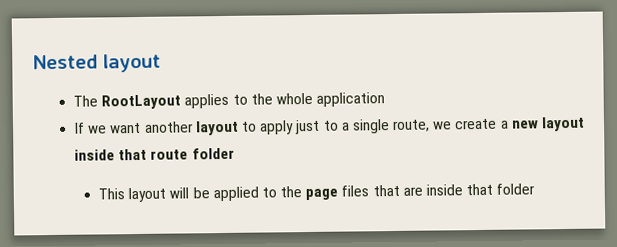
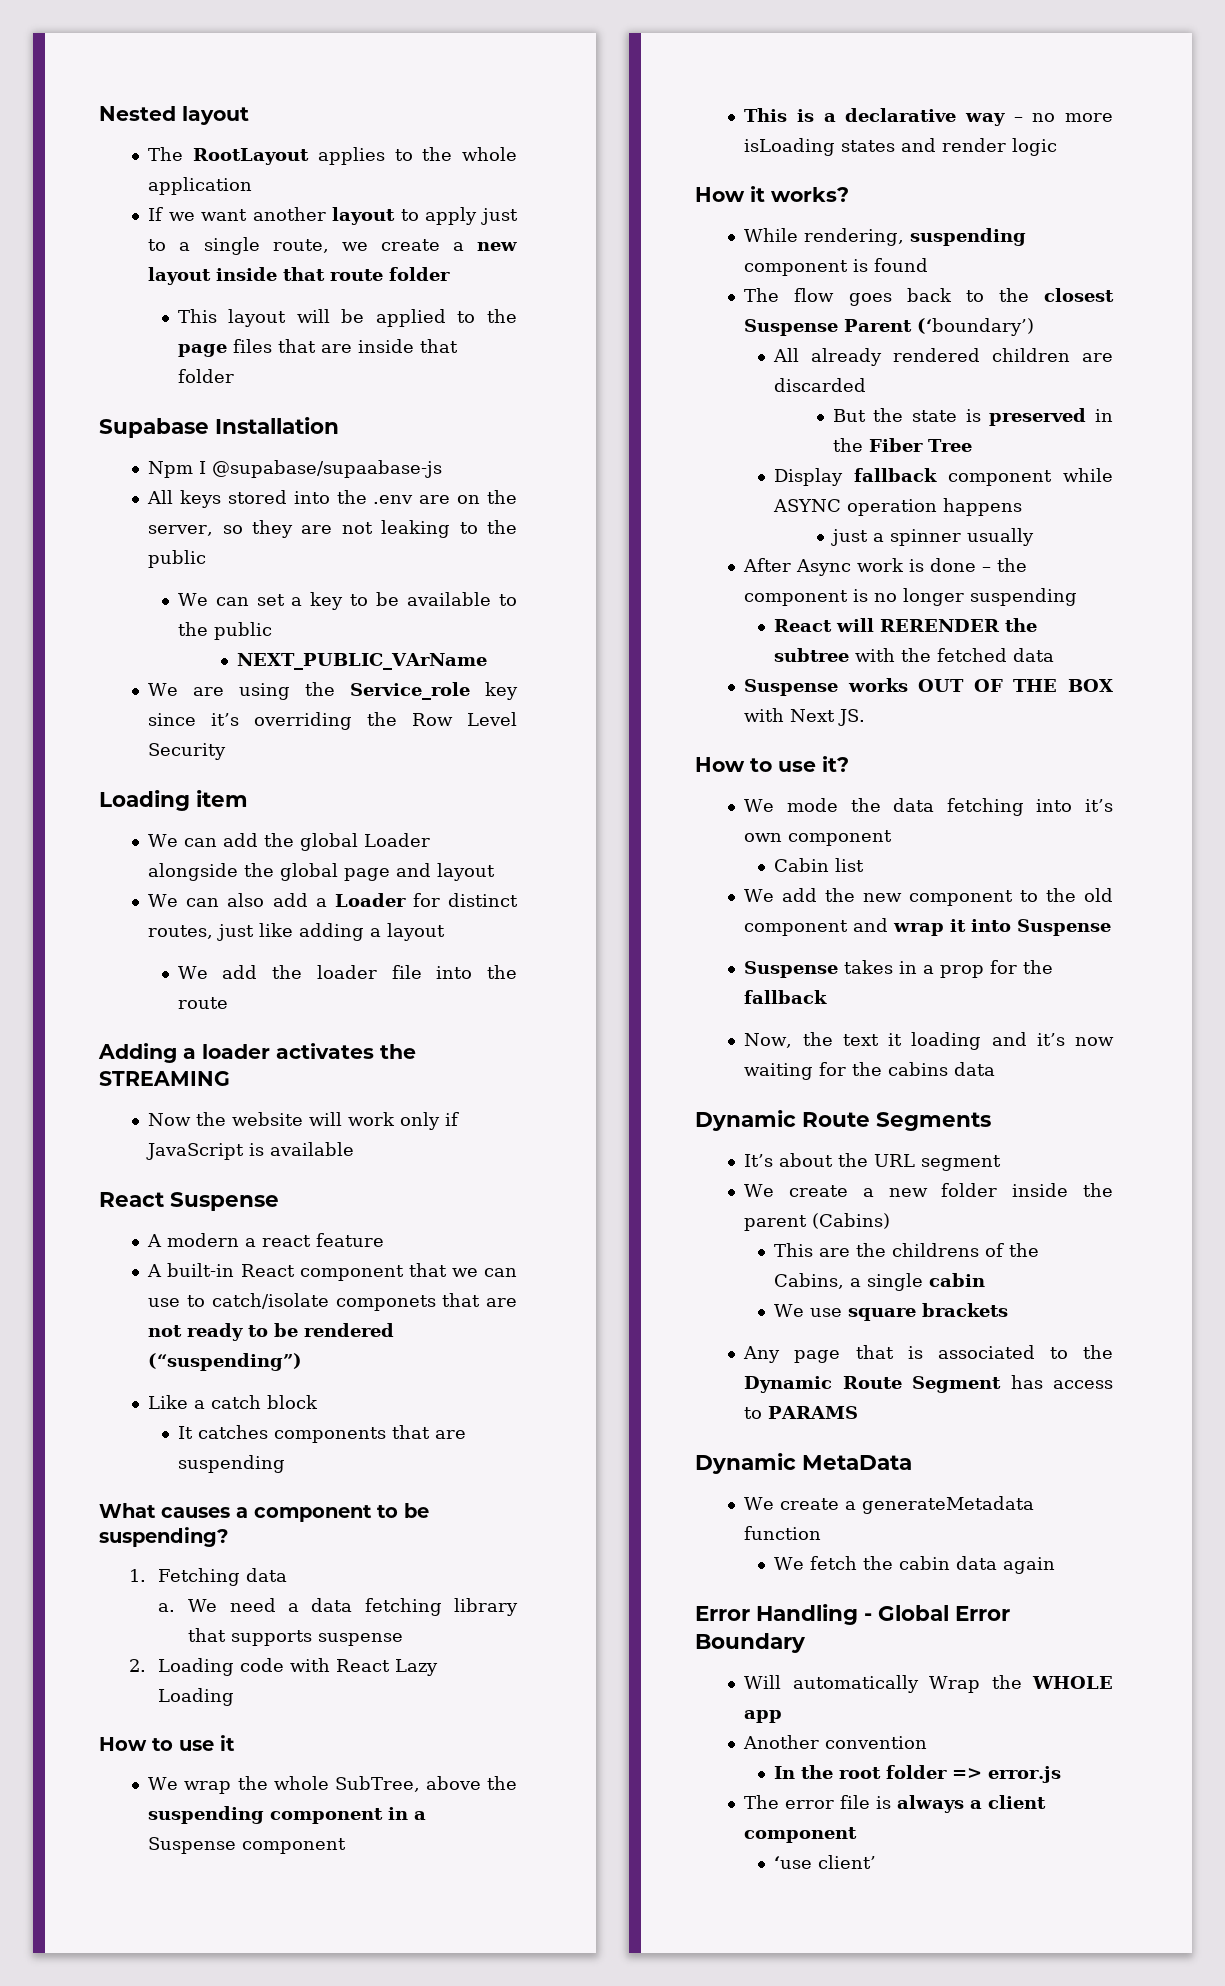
(536, 189) none -> [99,417,339,438] [148,460,443,478] [147,490,517,508] [148,520,517,538] [148,550,207,568] [177,592,517,610] [177,622,272,640] [236,653,487,670] [148,682,518,700] [148,712,517,730] [148,743,227,760] [99,790,248,811] [148,833,431,851] [148,863,496,881] [148,893,518,907] [148,923,446,941] [177,965,517,979] [177,997,228,1009] [98,1043,416,1063] [99,1071,230,1086] [148,1112,460,1130] [146,1142,355,1160] [99,1192,279,1211] [147,1233,385,1247] [147,1263,517,1281] [148,1293,517,1311] [148,1323,395,1341] [148,1353,303,1371] [148,1395,319,1409] [177,1425,466,1443] [177,1455,285,1473] [99,1503,429,1522] [99,1527,228,1547] [128,1568,287,1586] [157,1598,518,1616] [187,1628,403,1646] [128,1658,438,1676] [157,1688,234,1706] [99,1735,235,1751] [148,1776,517,1794] [148,1806,427,1824] [148,1837,347,1854] [744,108,1113,126] [744,138,1058,156] [695,186,849,202] [744,228,1027,246] [744,258,929,276] [744,288,1114,306] [744,318,1035,336] [772,348,1113,366] [773,378,866,392] [832,408,1113,426] [832,438,972,452] [773,468,1113,486] [772,498,1022,516] [830,528,1034,546] [743,558,1028,576] [744,588,1078,606] [773,618,1037,632] [773,648,1054,662] [744,678,1113,696] [744,708,866,726] [695,756,849,772] [744,798,1113,816] [744,830,893,846] [773,858,864,872] [744,888,1113,906] [744,918,1112,936] [744,960,1054,978] [744,990,828,1004] [744,1032,1114,1050] [744,1062,996,1080] [695,1110,991,1131] [744,1153,1002,1171] [744,1183,1113,1197] [744,1213,891,1231] [773,1243,1039,1257] [773,1273,985,1291] [773,1303,1008,1321] [743,1345,1113,1363] [744,1375,1113,1393] [744,1406,859,1419] [695,1453,912,1474] [744,1496,1035,1514] [744,1526,822,1540] [773,1556,1055,1574] [695,1604,1010,1625] [695,1633,806,1653] [744,1675,1113,1693] [744,1710,783,1723] [743,1735,928,1749] [773,1765,1061,1783] [744,1795,1047,1813] [744,1827,858,1843] [773,1855,876,1869] // Supabase Installation // Npm I @supabase/supaabase-js // All keys stored into the .env are on the server, so they are not leaking to the public // We can set a key to be available to the public // NEXT_PUBLIC_VArName // We are using the Service_role key since it’s overriding the Row Level Security // Loading item // We can add the global Loader alongside the global page and layout // We can also add a Loader for distinct routes, just like adding a layout // We add the loader file into the route // Adding a loader activates the STREAMING // Now the website will work only if JavaScript is available // React Suspense // A modern a react feature // A built-in React component that we can use to catch/isolate componets that are not ready to be rendered (“suspending”) // Like a catch block // It catches components that are suspending // What causes a component to be suspending? // 1. Fetching data // a. We need a data fetching library that supports suspense // 2. Loading code with React Lazy Loading // How to use it // We wrap the whole SubTree, above the suspending component in a Suspense component // This is a declarative way – no more isLoading states and render logic // How it works? // While rendering, suspending component is found // The flow goes back to the closest Suspense Parent (‘boundary’) // All already rendered children are discarded // But the state is preserved in the Fiber Tree // Display fallback component while ASYNC operation happens // just a spinner usually // After Async work is done – the component is no longer suspending // React will RERENDER the subtree with the fetched data // Suspense works OUT OF THE BOX with Next JS. // How to use it? // We mode the data fetching into it’s own component // Cabin list // We add the new component to the old component and wrap it into Suspense // Suspense takes in a prop for the fallback // Now, the text it loading and it’s now waiting for the cabins data // Dynamic Route Segments // It’s about the URL segment // We create a new folder inside the parent (Cabins) // This are the childrens of the Cabins, a single cabin // We use square brackets // Any page that is associated to the Dynamic Route Segment has access to PARAMS // Dynamic MetaData // We create a generateMetadata function // We fetch the cabin data again // Error Handling - Global Error Boundary // Will automatically Wrap the WHOLE app // Another convention // In the root folder => error.js // The error file is always a client component // ‘use client’

